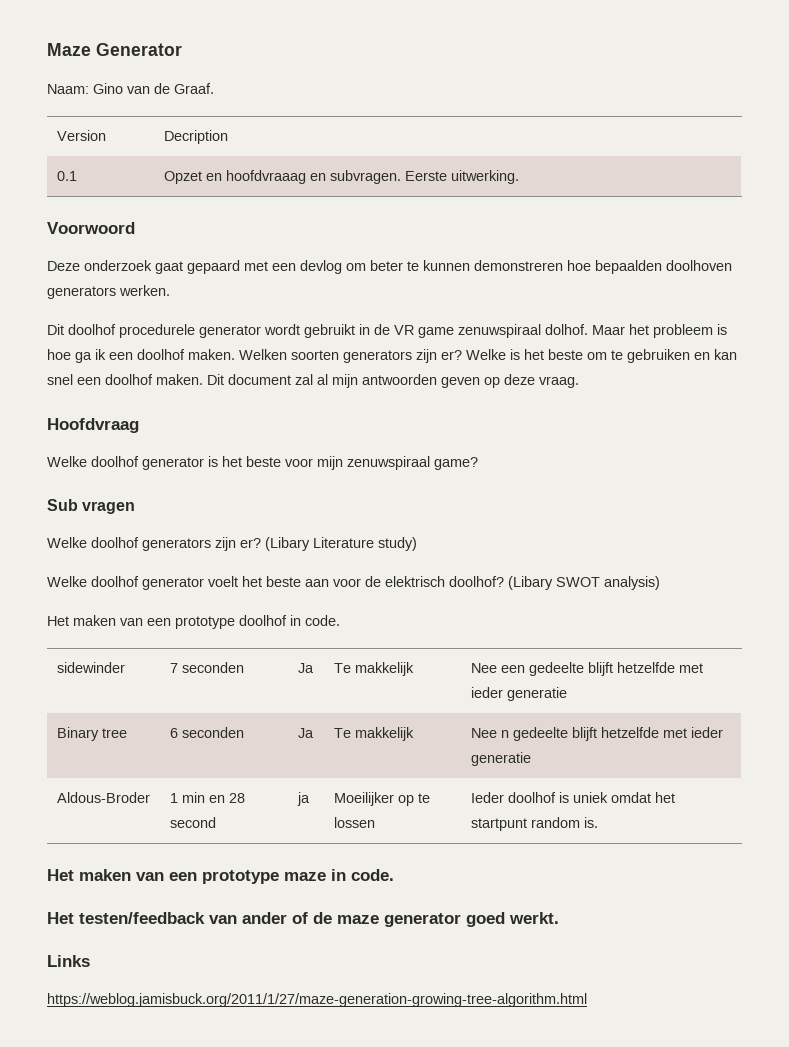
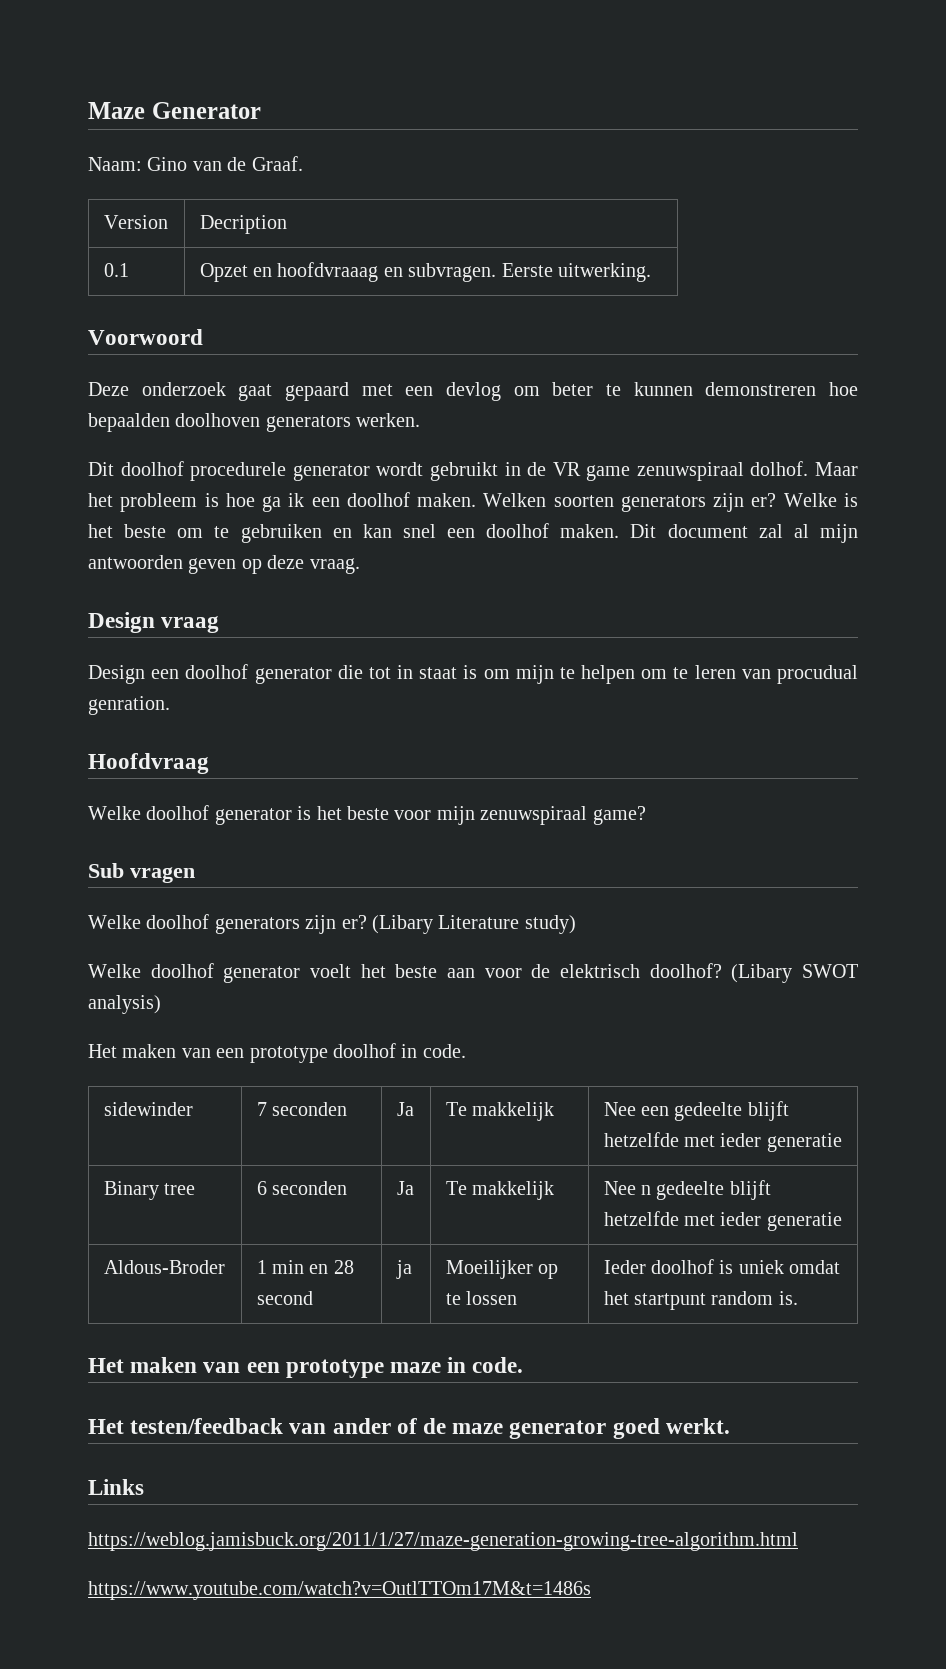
(579, 382) none -> [88,612,220,633] [88,664,858,684] [88,696,170,715] // Design vraag // Design een doolhof generator die tot in staat is om mijn te helpen om te leren van procudual genration.
(587, 1000) none -> [88,1581,591,1600] // https://www.youtube.com/watch?v=OutlTTOm17M&t=1486s

